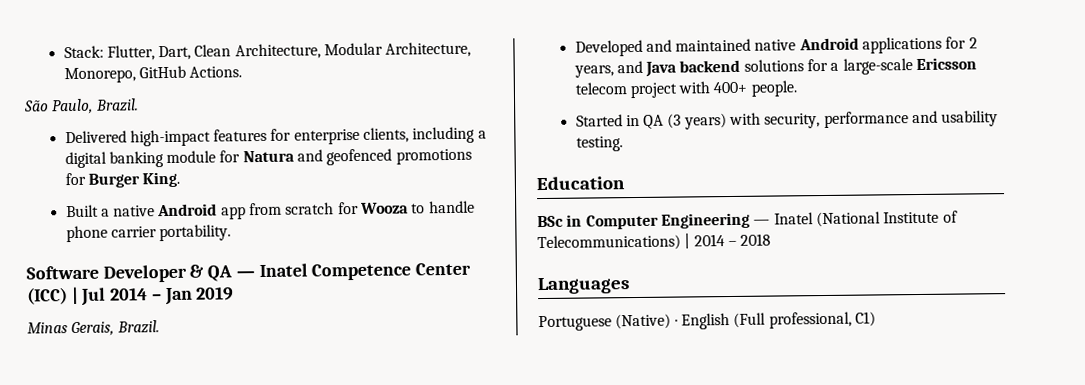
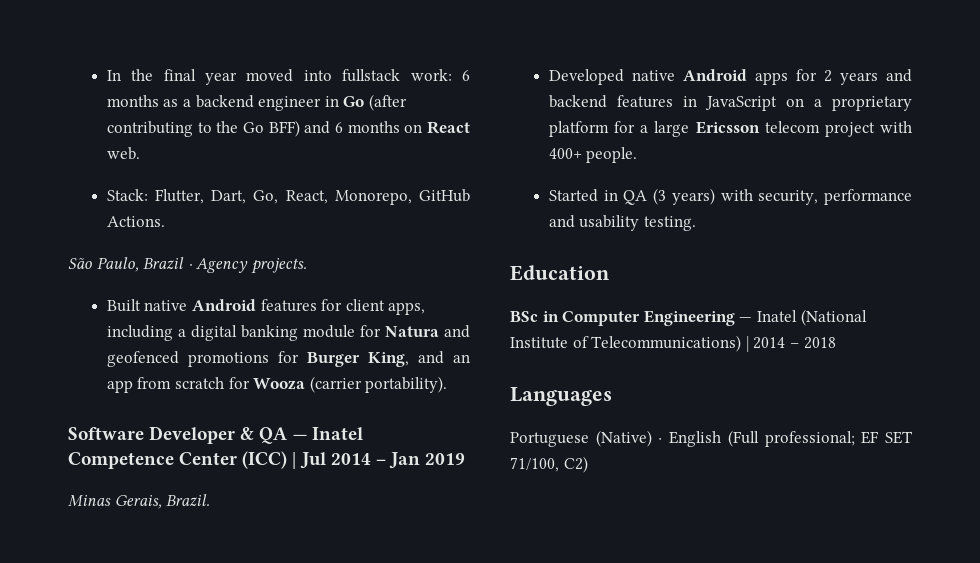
[63,41,472,61] Stack: Flutter, Dart, Clean Architecture, Modular Architecture, -> [106,69,470,85] [106,94,407,111] [106,120,470,137] [106,147,140,160] [106,189,328,204] In the final year moved into fullstack work: 6 months as a backend engineer in Go (after contributing to the Go BFF) and 6 months on React web. // Stack: Flutter, Dart, Go, React,
[94,98,139,112] [64,127,410,147] Brazil. // Delivered high-impact features for enterprise clients, -> [143,257,307,274] [106,299,426,315] Brazil · Agency projects. // Built native Android features for client apps,
[142,171,181,188] [65,203,218,218] King. // Built a native Android -> [367,351,470,367] King, and an
[411,200,475,214] [65,224,232,243] to handle phone carrier portability. -> [309,376,448,393] (carrier portability).
[645,36,943,54] and maintained native Android applications -> [631,69,788,85] native Android apps
[573,59,804,78] years, and Java backend solutions -> [839,69,912,85] [548,95,912,111] [548,121,609,137] years and backend features in JavaScript on a proprietary platform
[842,58,913,75] large-scale -> [654,121,690,137] large
[768,311,876,329] professional, C1) -> [764,431,913,447] [510,456,588,473] professional; EF SET 71/100, C2)

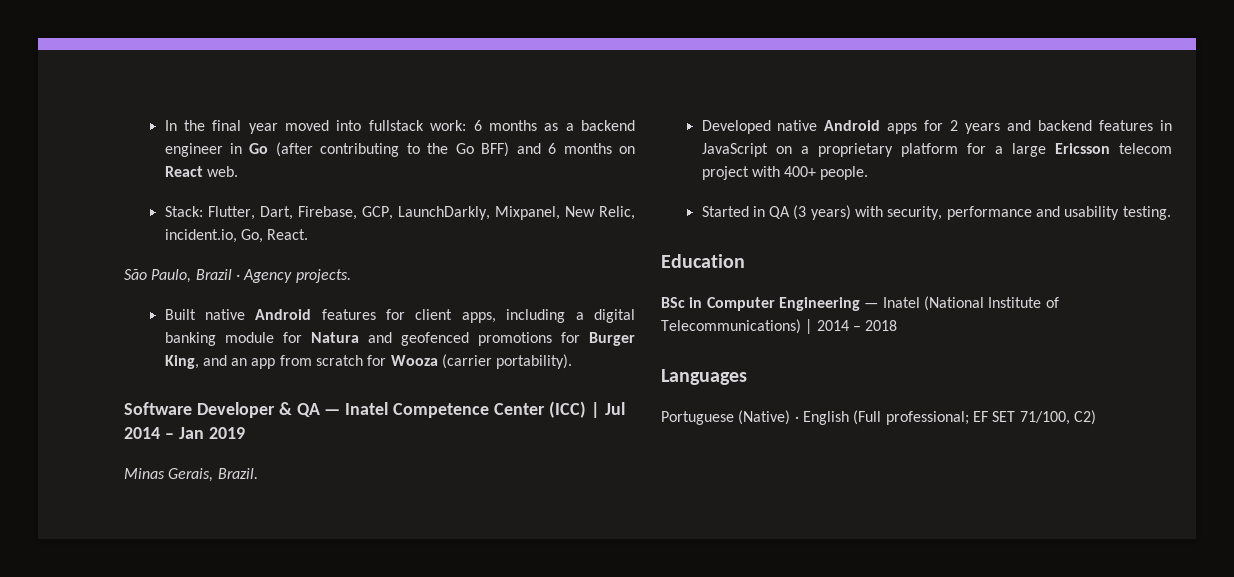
[253,189,470,205] [106,216,165,227] Go, React, Monorepo, GitHub Actions. -> [297,206,636,220] [164,229,309,243] Firebase, GCP, LaunchDarkly, Mixpanel, New Relic, incident.io, Go, React.

